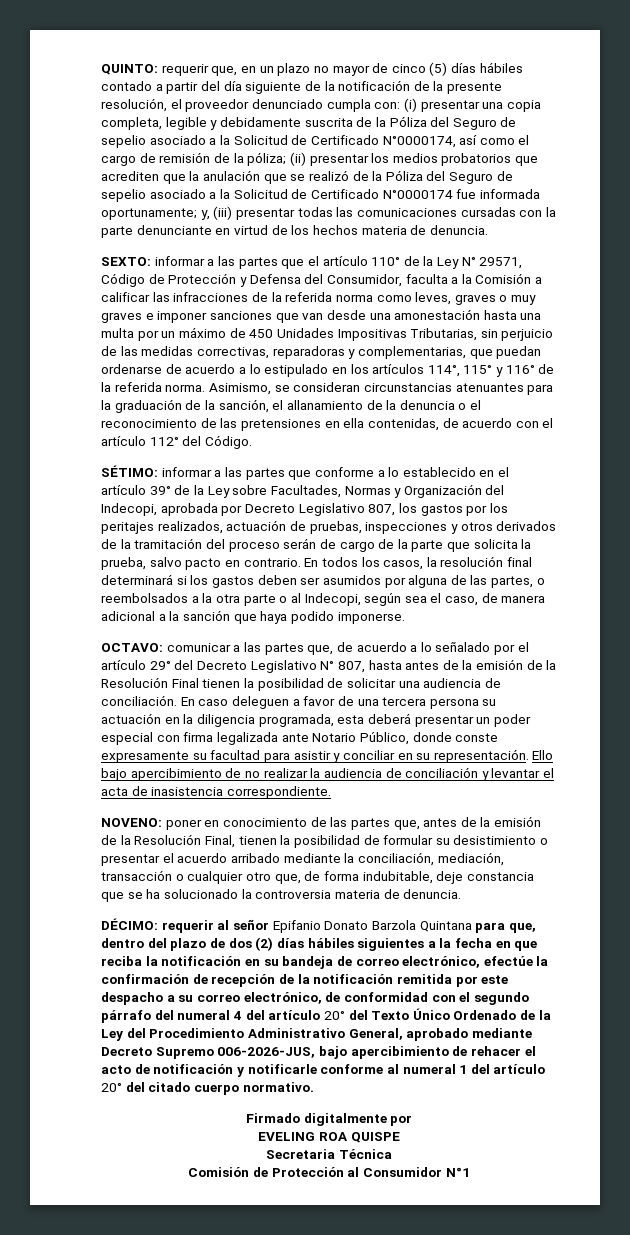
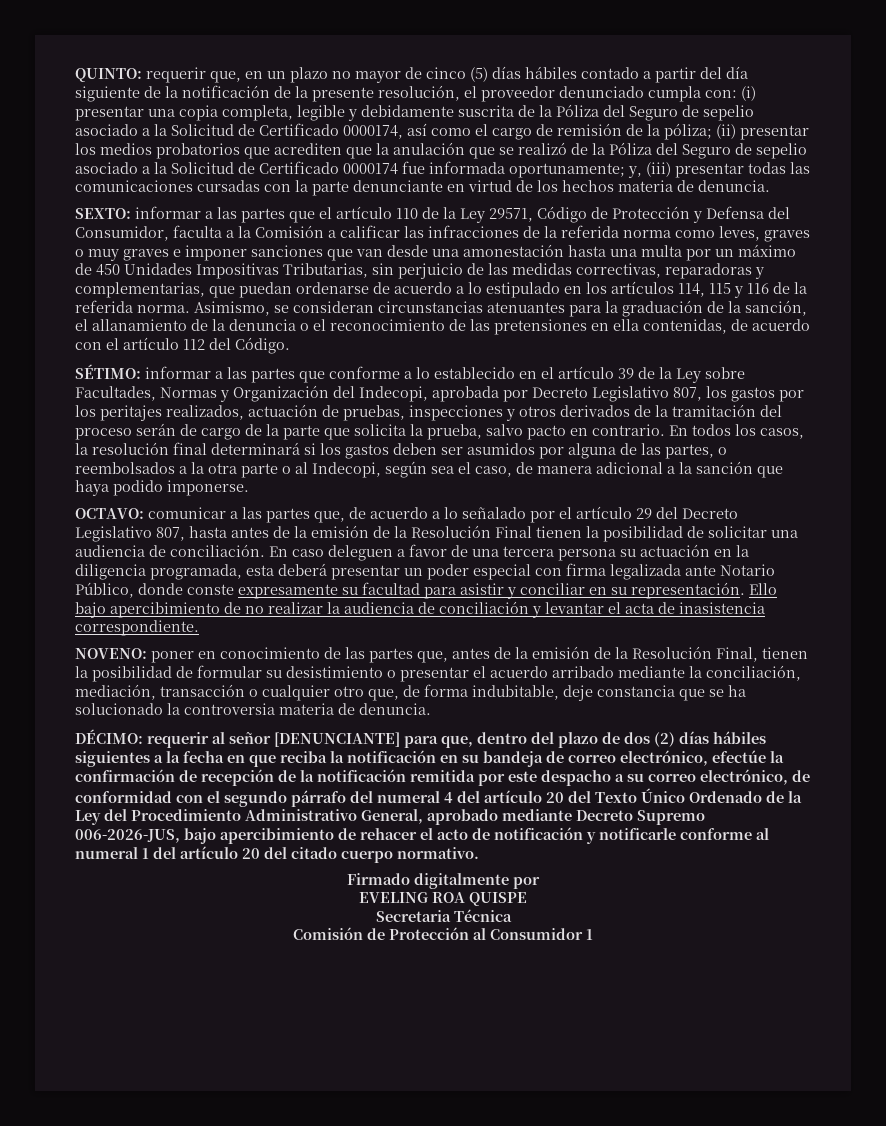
[382,136,456,148] N°0000174, -> [343,125,403,139] 0000174,
[382,190,453,199] N°0000174 -> [343,163,398,175] 0000174
[371,256,476,269] 110° de la Ley N° -> [396,207,485,223] 110 de la Ley
[427,365,535,377] 114°, 115° y 116° -> [678,283,769,298] 114, 115 y 116
[149,437,179,446] 112° -> [183,339,205,350] 112
[149,486,171,495] 39° -> [618,368,634,379] 39
[149,661,171,670] 29° -> [636,508,652,519] 29
[320,661,335,670] N° -> (152, 534) none
[272,920,472,933] Epifanio Donato Barzola Quintana -> [274,732,400,747] [DENUNCIANTE]
[323,1011,345,1020] 20° -> [546,792,564,803] 20
[101,1083,122,1092] 20° -> [242,848,260,859] 20
[445,1167,470,1177] N°1 -> [586,929,593,940] 1

